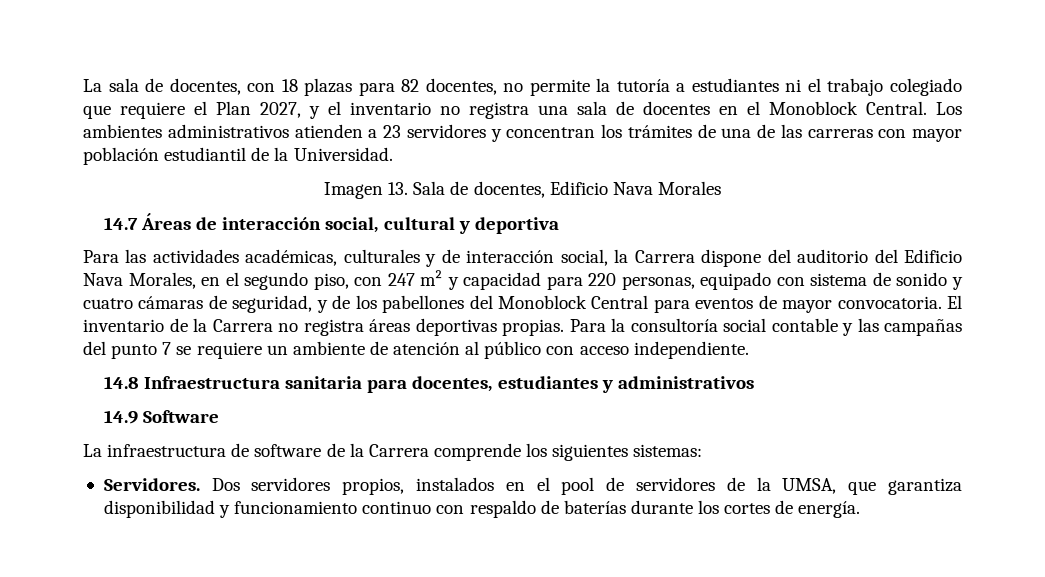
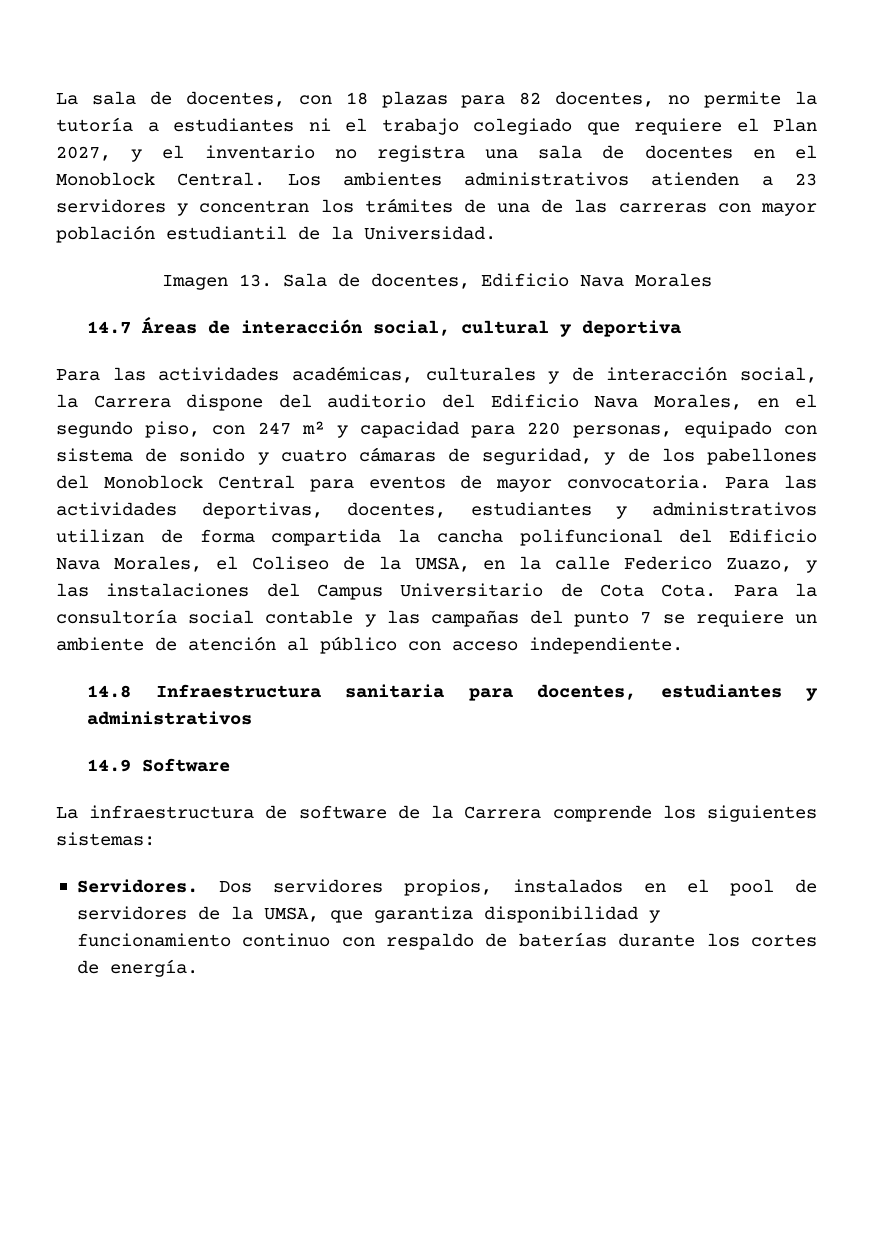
[947,295,962,309] [83,318,564,336] El inventario de la Carrera no registra áreas deportivas propias. -> [725,475,818,489] [56,502,818,519] [56,529,817,546] [56,556,817,573] [56,583,717,600] Para las actividades deportivas, docentes, estudiantes y administrativos utilizan de forma compartida la cancha polifuncional del Edificio Nava Morales, el Coliseo de la UMSA, en la calle Federico Zuazo, y las instalaciones del Campus Universitario de Cota Cota.

